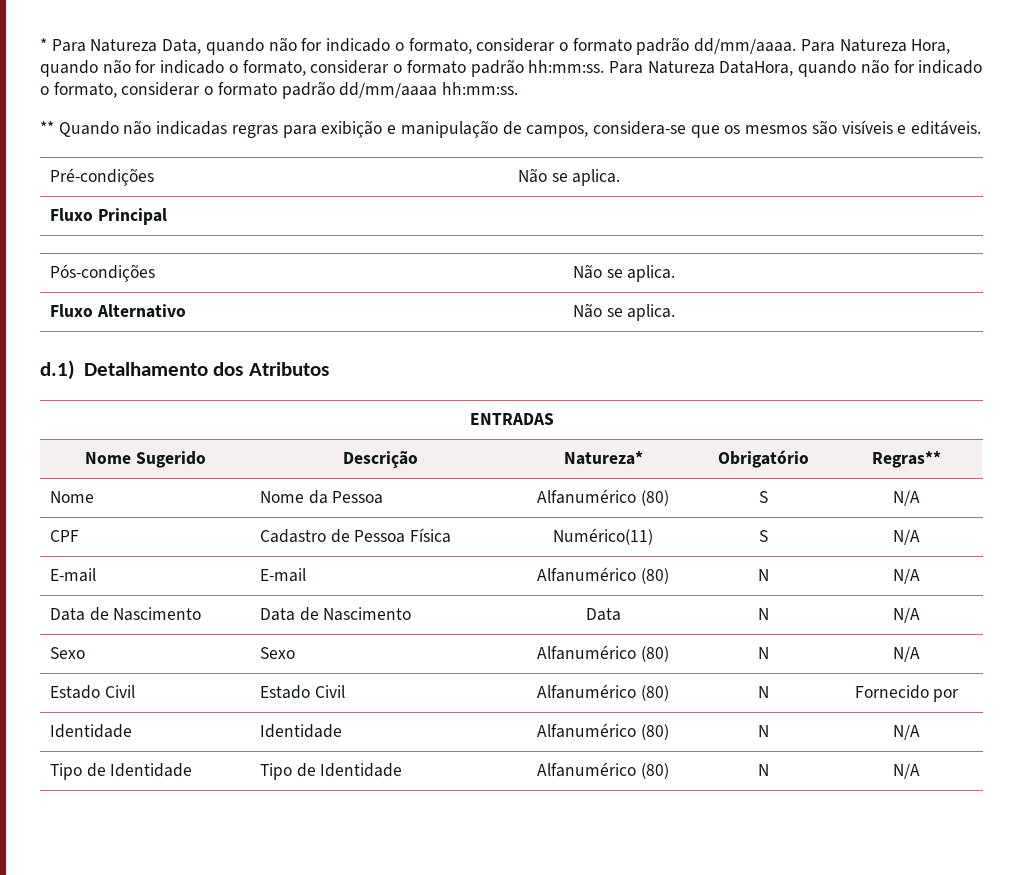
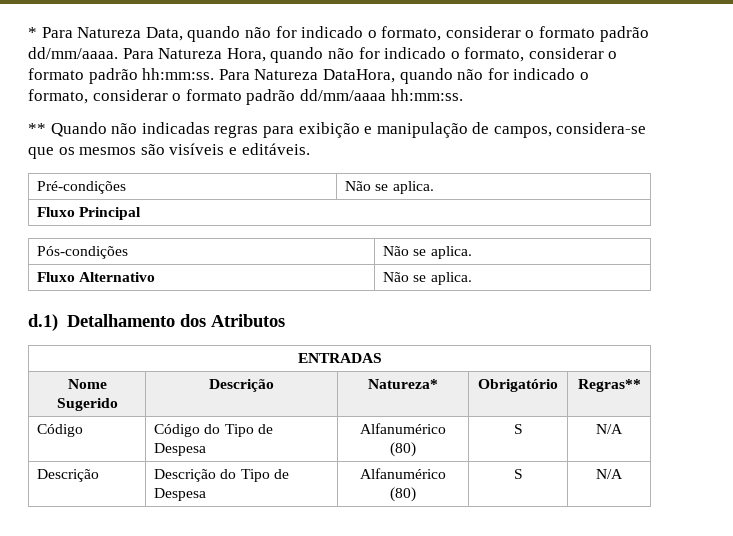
[49,491,94,503] [259,490,384,504] [537,489,669,506] [758,491,768,503] [893,490,920,506] [49,530,79,542] [259,528,452,543] [553,528,653,545] [758,530,768,542] [893,529,920,545] [49,568,96,582] [259,568,306,582] [537,567,669,584] [757,569,769,581] [893,568,920,584] [49,607,202,621] [259,607,412,621] [585,608,621,621] [757,608,769,620] [893,607,920,623] [49,647,85,659] [259,647,295,659] [537,645,669,662] [757,647,769,659] [893,646,920,662] [49,685,135,699] [259,685,345,699] [537,684,669,701] [757,686,769,698] [854,685,960,702] [49,724,132,738] [259,724,342,738] [537,723,669,740] [757,725,769,737] [893,724,920,740] [49,763,193,780] [259,763,403,780] [537,762,669,779] [757,764,769,776] Nome | Nome da Pessoa | Alfanumérico (80) | S | N/A // CPF | Cadastro de Pessoa Física | Numérico(11) | S | N/A // E-mail | E-mail | Alfanumérico (80) | N | N/A // Data de Nascimento | Data de Nascimento | Data | N | N/A // Sexo | Sexo | Alfanumérico (80) | N | N/A // Estado Civil | Estado Civil | Alfanumérico (80) | N | Fornecido por // Identidade | Identidade | Alfanumérico (80) | N | N/A // Tipo de Identidade | Tipo de Identidade | Alfanumérico (80) | N -> [37,424,84,437] [154,424,273,437] [154,443,207,456] [360,423,446,434] [390,442,416,457] [513,424,523,434] [596,424,623,434] [37,469,100,482] [154,469,289,482] [154,488,207,501] [360,468,446,479] [390,487,416,502] [513,469,523,479] Código | Código do Tipo de Despesa | Alfanumérico (80) | S | N/A // Descrição | Descrição do Tipo de Despesa | Alfanumérico (80) | S

